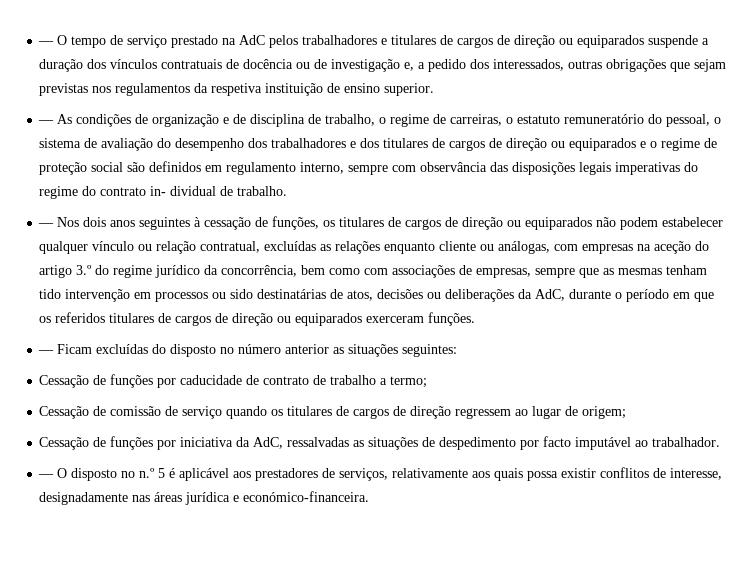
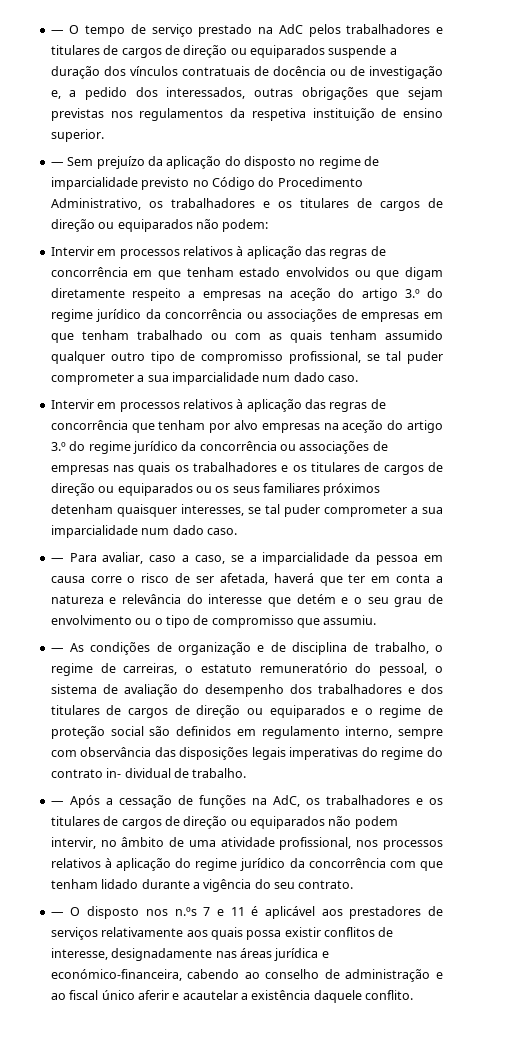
(435, 89) none -> [50,156,380,169] [50,177,363,190] [50,198,443,211] [50,219,269,232] [50,246,386,259] [50,267,443,280] [50,288,443,301] [50,309,443,322] [50,330,443,343] [50,351,443,364] [50,372,358,385] [50,399,386,412] [50,420,443,433] [50,441,388,454] [50,462,443,475] [50,483,381,496] [50,504,443,517] [50,525,237,538] [50,552,443,565] [50,573,444,586] [50,594,444,607] [50,615,377,628] // — Sem prejuízo da aplicação do disposto no regime de imparcialidade previsto no Código do Procedimento Administrativo, os trabalhadores e os titulares de cargos de direção ou equiparados não podem: // Intervir em processos relativos à aplicação das regras de concorrência em que tenham estado envolvidos ou que digam diretamente respeito a empresas na aceção do artigo 3.º do regime jurídico da concorrência ou associações de empresas em que tenham trabalhado ou com as quais tenham assumido qualquer outro tipo de compromisso profissional, se tal puder comprometer a sua imparcialidade num dado caso. // Intervir em processos relativos à aplicação das regras de concorrência que tenham por alvo empresas na aceção do artigo 3.º do regime jurídico da concorrência ou associações de empresas nas quais os trabalhadores e os titulares de cargos de direção ou equiparados ou os seus familiares próximos detenham quaisquer interesses, se tal puder comprometer a sua imparcialidade num dado caso. // — Para avaliar, caso a caso, se a imparcialidade da pessoa em causa corre o risco de ser afetada, haverá que ter em conta a natureza e relevância do interesse que detém e o seu grau de envolvimento ou o tipo de compromisso que assumiu.
[57,216,320,230] Nos dois anos seguintes à cessação de funções, -> [69,795,423,808] Após a cessação de funções na AdC, os trabalhadores e
[662,217,724,227] [39,241,710,254] [39,265,708,278] [39,289,715,302] [39,312,476,326] [38,344,458,357] [39,374,428,388] [39,406,627,419] [39,436,721,450] [38,468,166,481] estabelecer qualquer vínculo ou relação contratual, excluídas as relações enquanto cliente ou análogas, com empresas na aceção do artigo 3.º do regime jurídico da concorrência, bem como com associações de empresas, sempre que as mesmas tenham tido intervenção em processos ou sido destinatárias de atos, decisões ou deliberações da AdC, durante o período em que os referidos titulares de cargos de direção ou equiparados exerceram funções. // — Ficam excluídas do disposto no número anterior as situações seguintes: // Cessação de funções por caducidade de contrato de trabalho a termo; // Cessação de comissão de serviço quando os titulares de cargos de direção regressem ao lugar de origem; // Cessação de funções por iniciativa da AdC, ressalvadas as situações de despedimento por facto imputável ao trabalhador. // — O disposto no n.º 5 -> [50,837,443,850] [50,858,444,871] [50,879,354,892] [50,906,245,919] intervir, no âmbito de uma atividade profissional, nos processos relativos à aplicação do regime jurídico da concorrência com que tenham lidado durante a vigência do seu contrato. // — O disposto nos n.ºs 7 e 11
[339,468,389,481] serviços, -> [50,927,98,940] serviços
[243,491,370,502] económico-financeira. -> [50,969,444,982] [50,990,414,1003] económico-financeira, cabendo ao conselho de administração e ao fiscal único aferir e acautelar a existência daquele conflito.

